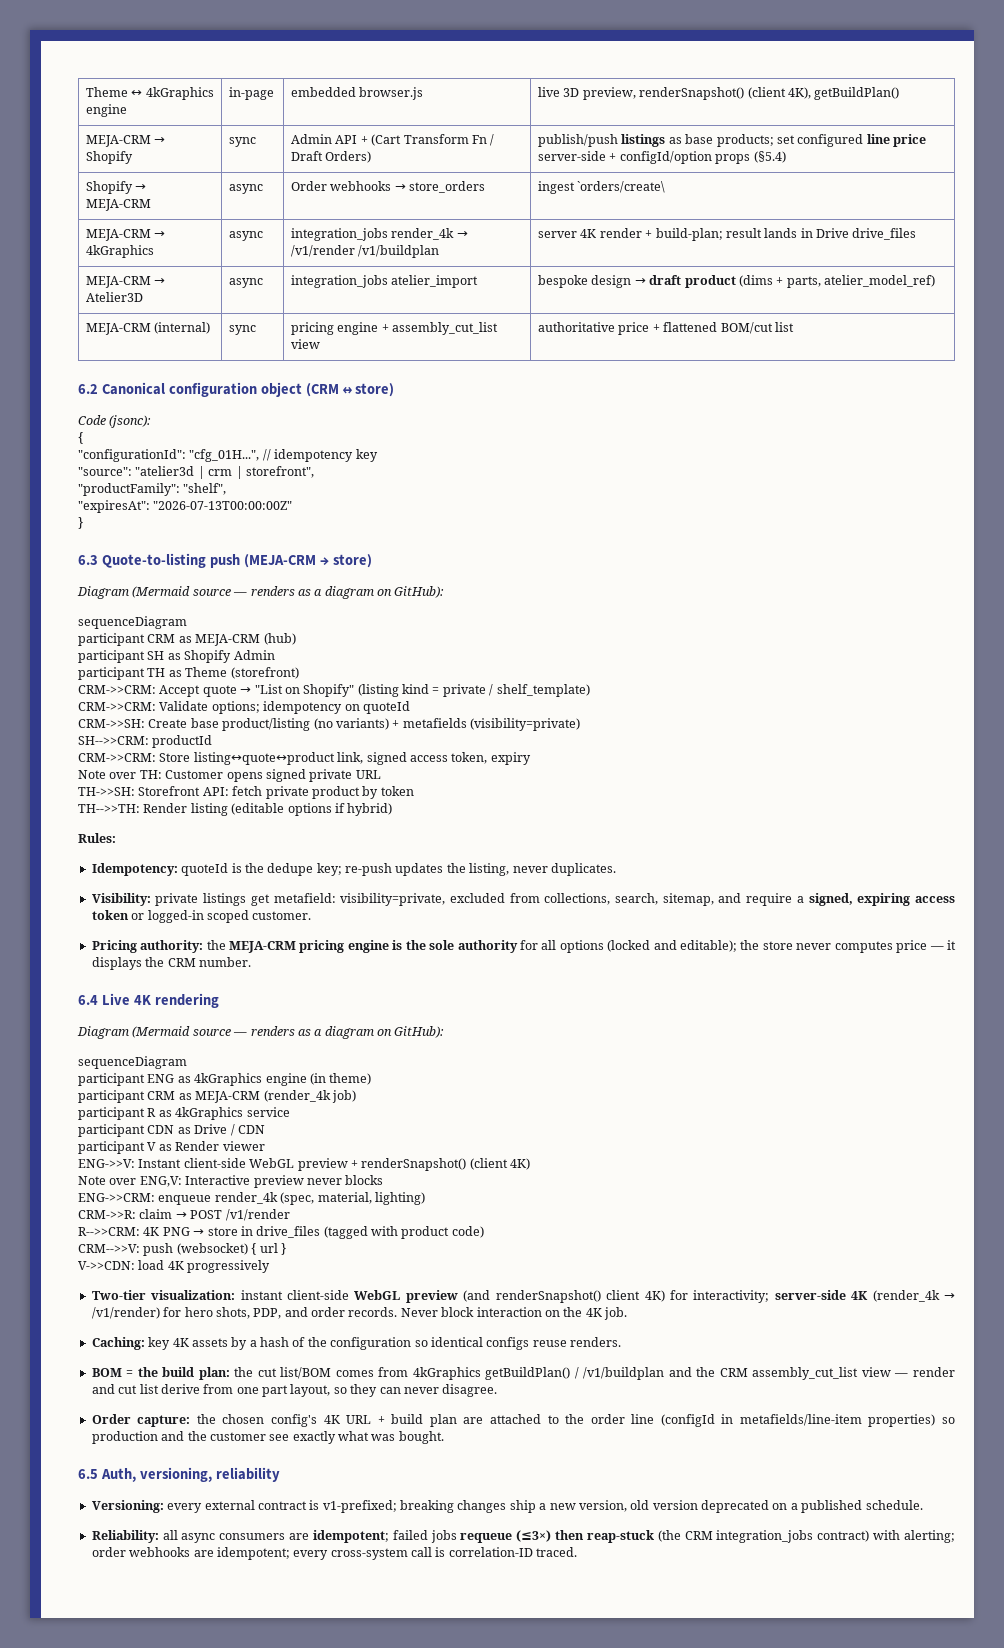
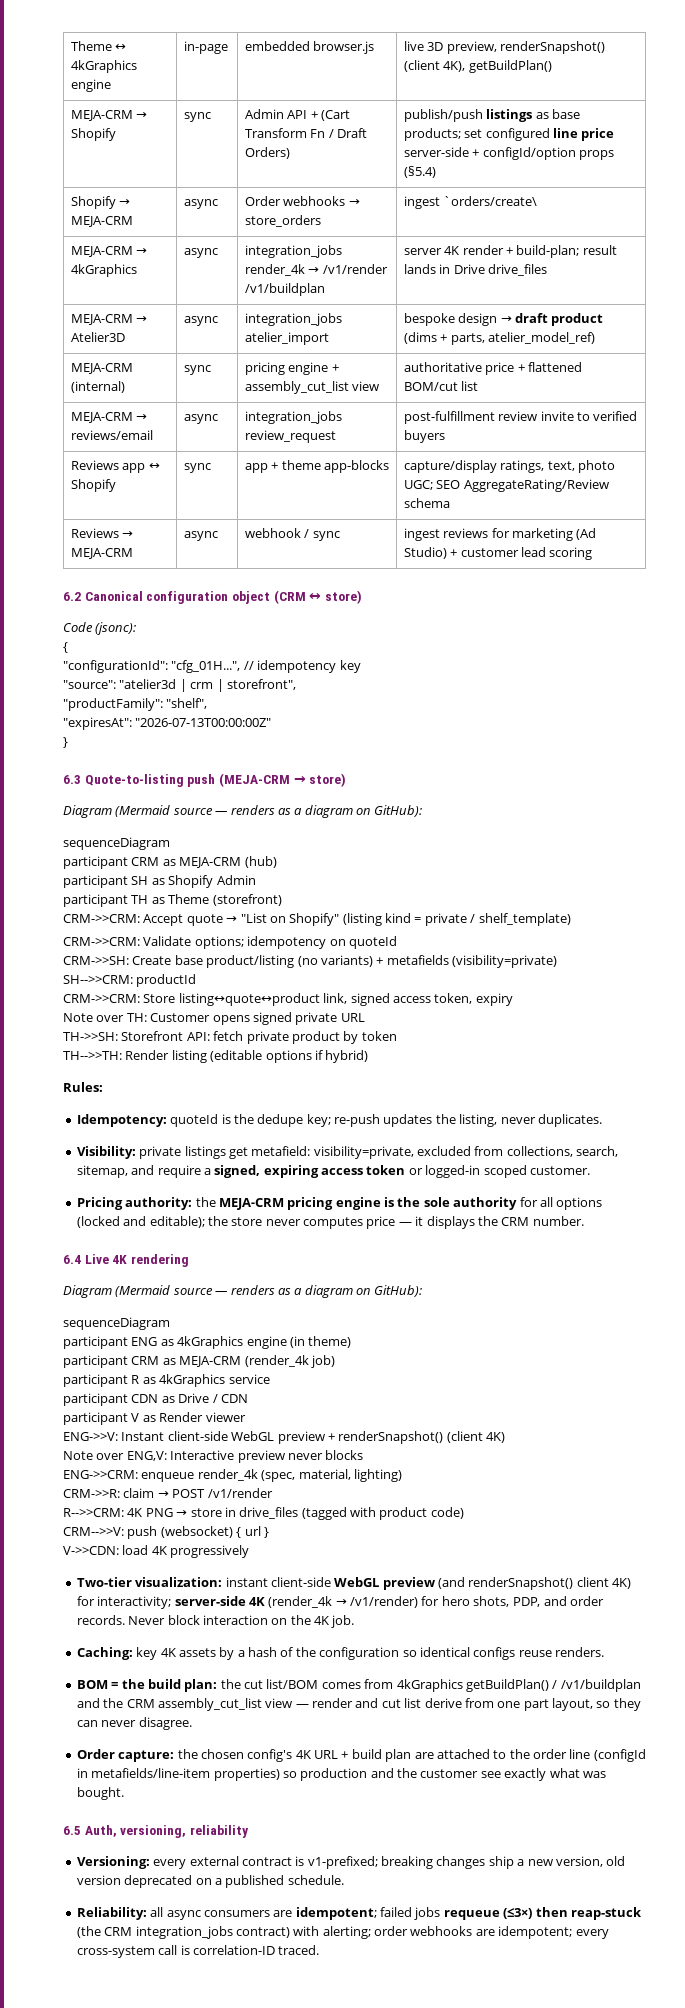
(794, 327) none -> [70,412,148,423] [70,430,153,440] [183,414,218,424] [244,411,342,424] [244,430,336,443] [403,411,638,424] [403,430,445,443] [70,460,160,473] [70,479,116,492] [183,463,211,473] [244,460,390,473] [403,460,616,473] [403,479,609,492] [403,498,450,508] [70,528,134,538] [70,548,133,559] [183,531,218,541] [244,528,340,541] [403,528,597,541] [403,547,593,560] // MEJA‑CRM → reviews/email | async | integration_jobs review_request | post-fulfillment review invite to verified buyers // Reviews app ↔ Shopify | sync | app + theme app-blocks | capture/display ratings, text, photo UGC; SEO AggregateRating/Review schema // Reviews → MEJA‑CRM | async | webhook / sync | ingest reviews for marketing (Ad Studio) + customer lead scoring

